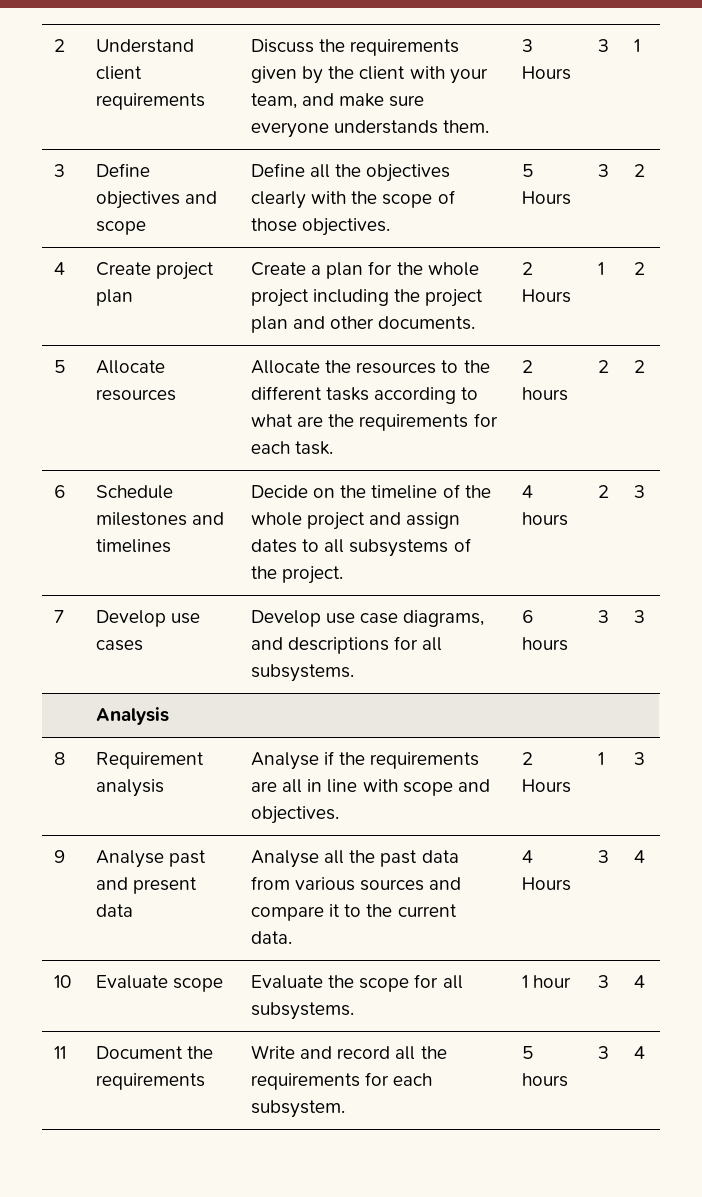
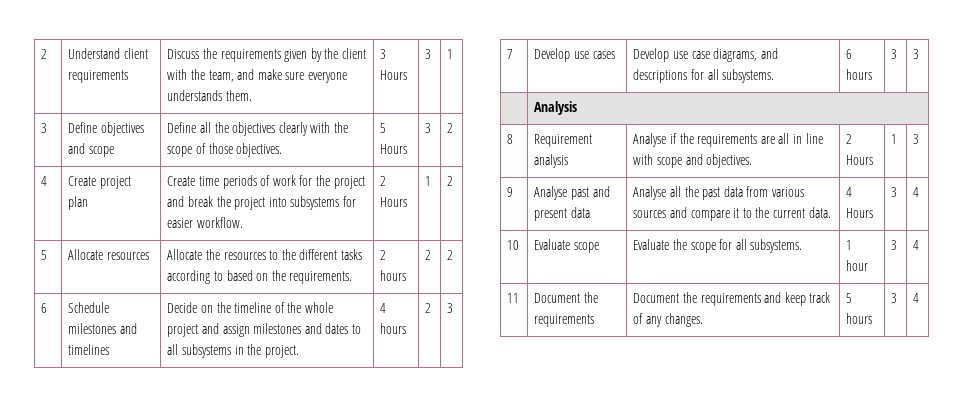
[449,68,488,84] your -> [190,69,205,80] the
[311,261,479,279] [251,289,484,307] [251,316,476,333] a plan for the whole project including the project plan and other documents. -> [198,175,365,189] [167,196,357,210] [167,217,243,228] time periods of work for the project and break the project into subsystems for easier workflow.
[251,413,498,431] [251,441,334,455] what are the requirements for each task. -> [226,270,353,284] based on the requirements.
(461, 520) none -> [253,323,322,334] milestones and
[453,538,471,552] of -> [234,345,244,355] in
[251,1045,447,1060] [251,1072,433,1090] [251,1100,346,1118] Write and record all the requirements for each subsystem. -> [633,292,831,306] [633,313,703,327] Document the requirements and keep track of any changes.

